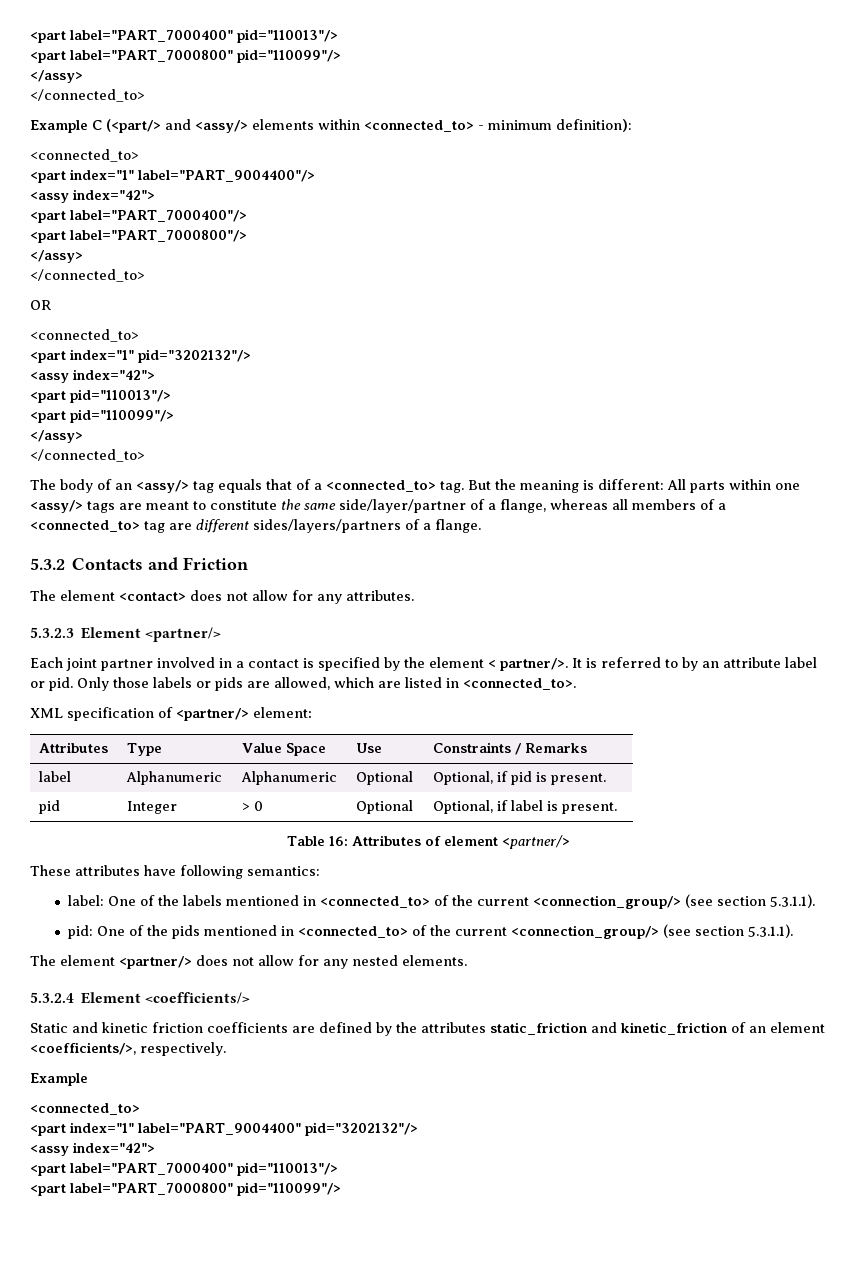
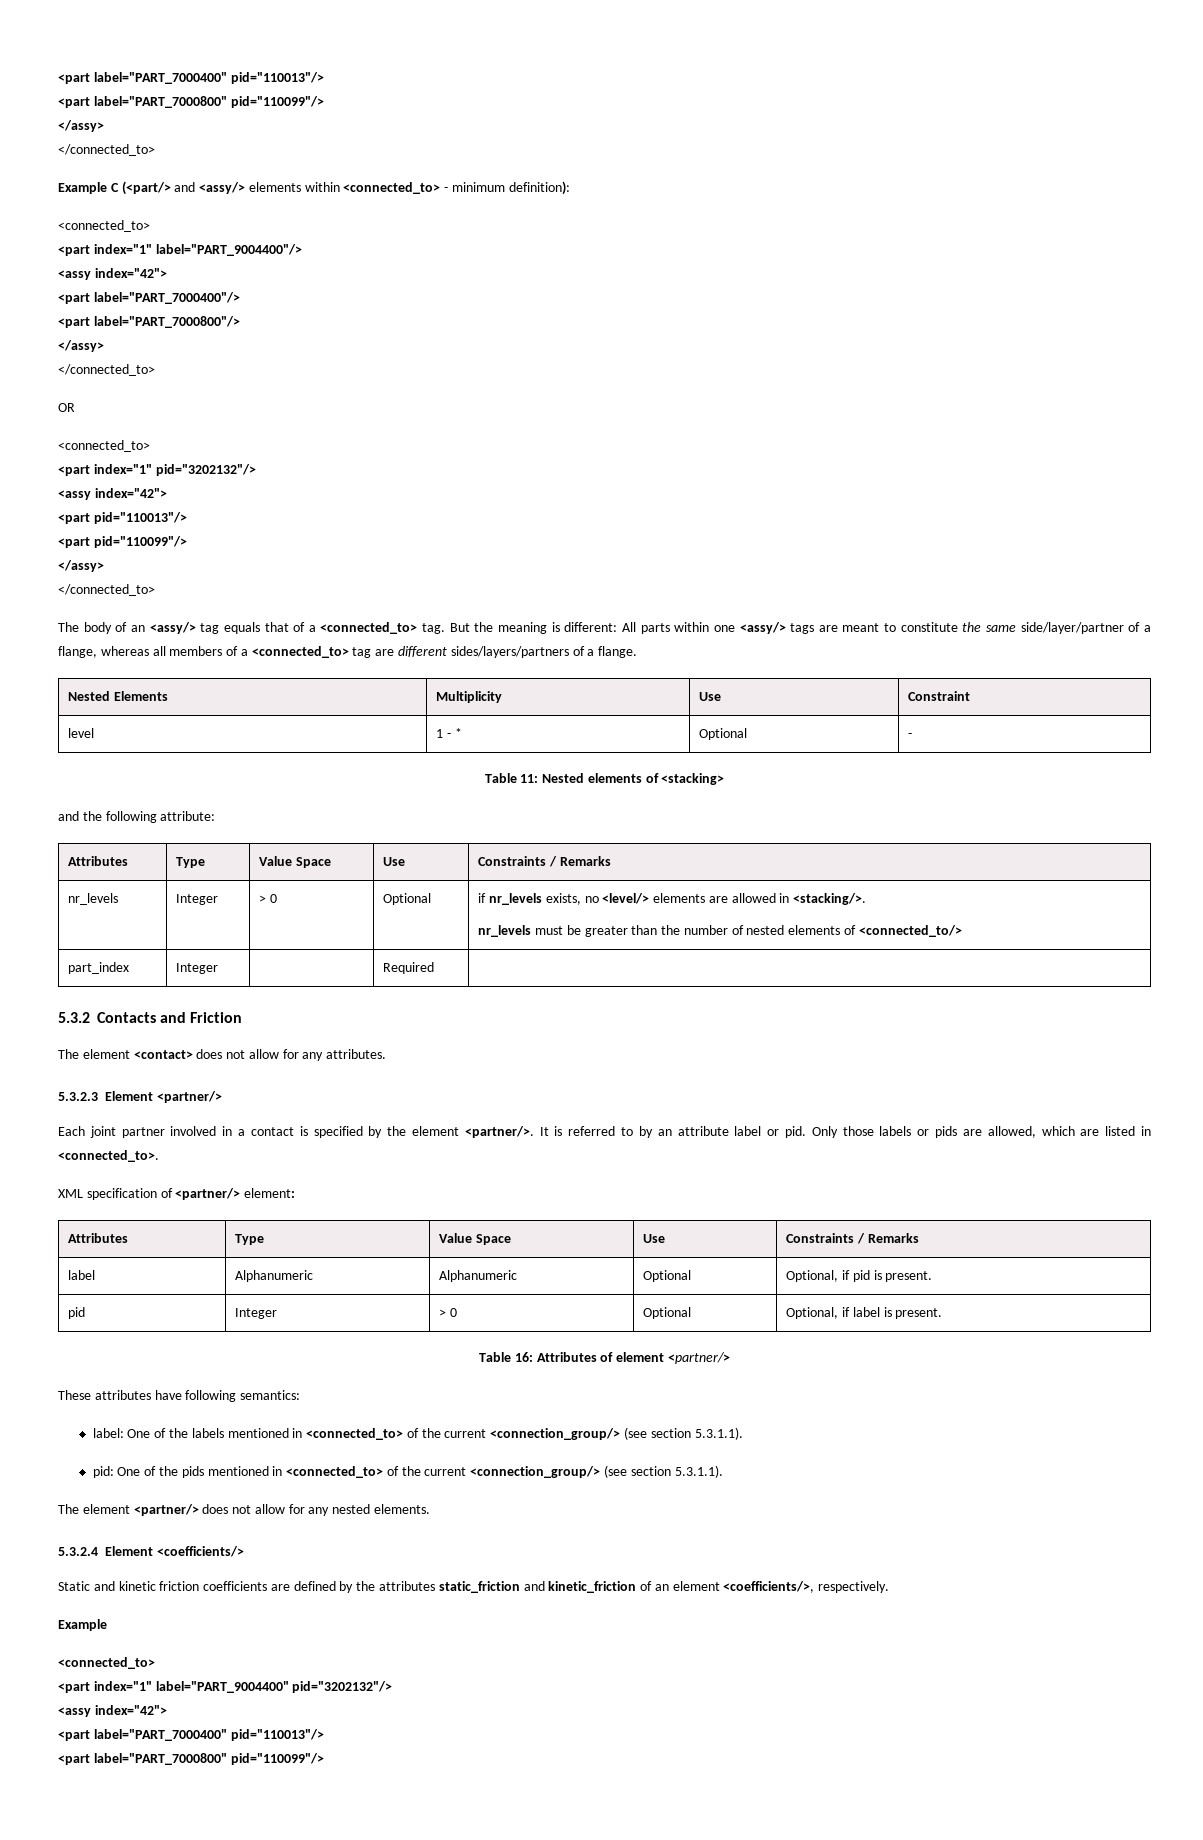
(481, 526) none -> [68,691,168,701] [436,691,503,703] [699,692,722,701] [908,691,971,701] [68,728,95,738] [436,728,462,738] [699,728,748,740] [908,733,913,738] [484,773,725,785] [58,811,216,823] [68,856,129,866] [176,857,206,868] [259,856,331,868] [383,857,406,866] [478,856,611,867] [68,893,119,905] [176,894,219,905] [259,894,277,903] [383,893,432,905] [478,893,867,905] [478,925,962,937] [68,962,130,974] [176,963,219,974] [383,962,435,974] // Nested Elements | Multiplicity | Use | Constraint // level | 1 - * | Optional | - // Table 11: Nested elements of <stacking> // and the following attribute: // Attributes | Type | Value Space | Use | Constraints / Remarks // nr_levels | Integer | > 0 | Optional | if nr_levels exists, no <level/> elements are allowed in <stacking/>. // nr_levels must be greater than the number of nested elements of <connected_to/> // part_index | Integer | | Required |
[488,658,568,671] < partner/>. -> [464,1126,534,1138] <partner/>.

